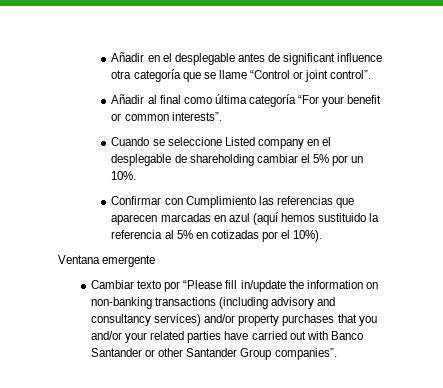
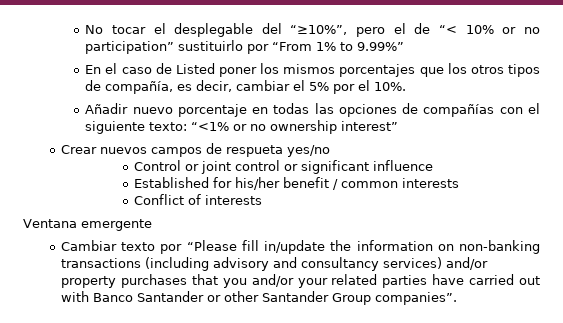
[111,52,383,65] [111,69,372,82] [111,94,382,107] [111,112,222,121] [111,137,332,149] [111,154,254,166] Añadir en el desplegable antes de significant influence otra categoría que se llame “Control or joint control”. // Añadir al final como última categoría “For your benefit or common interests”. // Cuando se seleccione Listed company en el desplegable de shareholding -> [85,23,540,37] [85,40,405,54] [85,63,540,77] [85,80,233,94] No tocar el desplegable del “≥10%”, pero el de “< 10% or no participation” sustituirlo por “From 1% to 9.99%” // En el caso de Listed poner los mismos porcentajes que los otros tipos de compañía, es decir,
[351,156,364,163] un -> [358,80,371,91] el
[111,196,354,208] [111,212,380,225] [111,230,323,242] Confirmar con Cumplimiento las referencias que aparecen marcadas en azul (aquí hemos sustituido la referencia al 5% en cotizadas por el 10%). -> [85,103,541,117] [85,120,399,134] [61,143,331,157] [133,160,433,174] [133,177,459,190] [133,194,262,205] Añadir nuevo porcentaje en todas las opciones de compañías con el siguiente texto: “<1% or no ownership interest” // Crear nuevos campos de respueta yes/no // Control or joint control or significant influence // Established for his/her benefit / common interests // Conflict of interests

